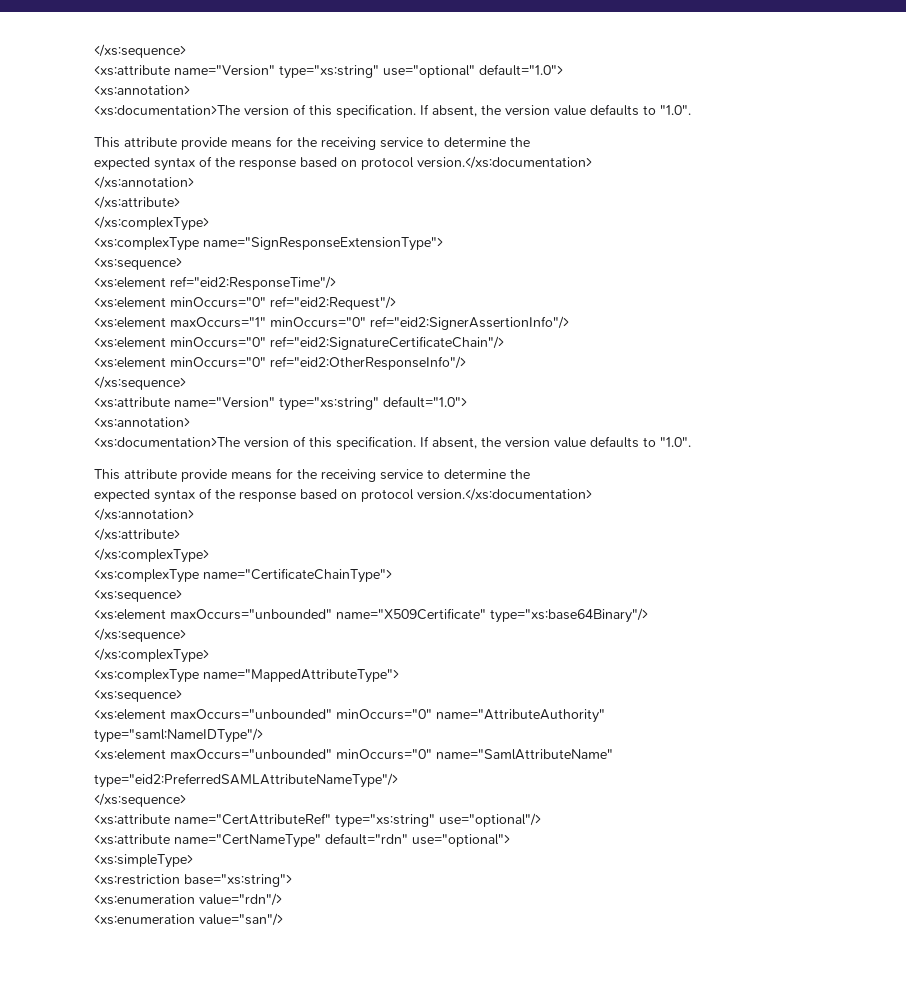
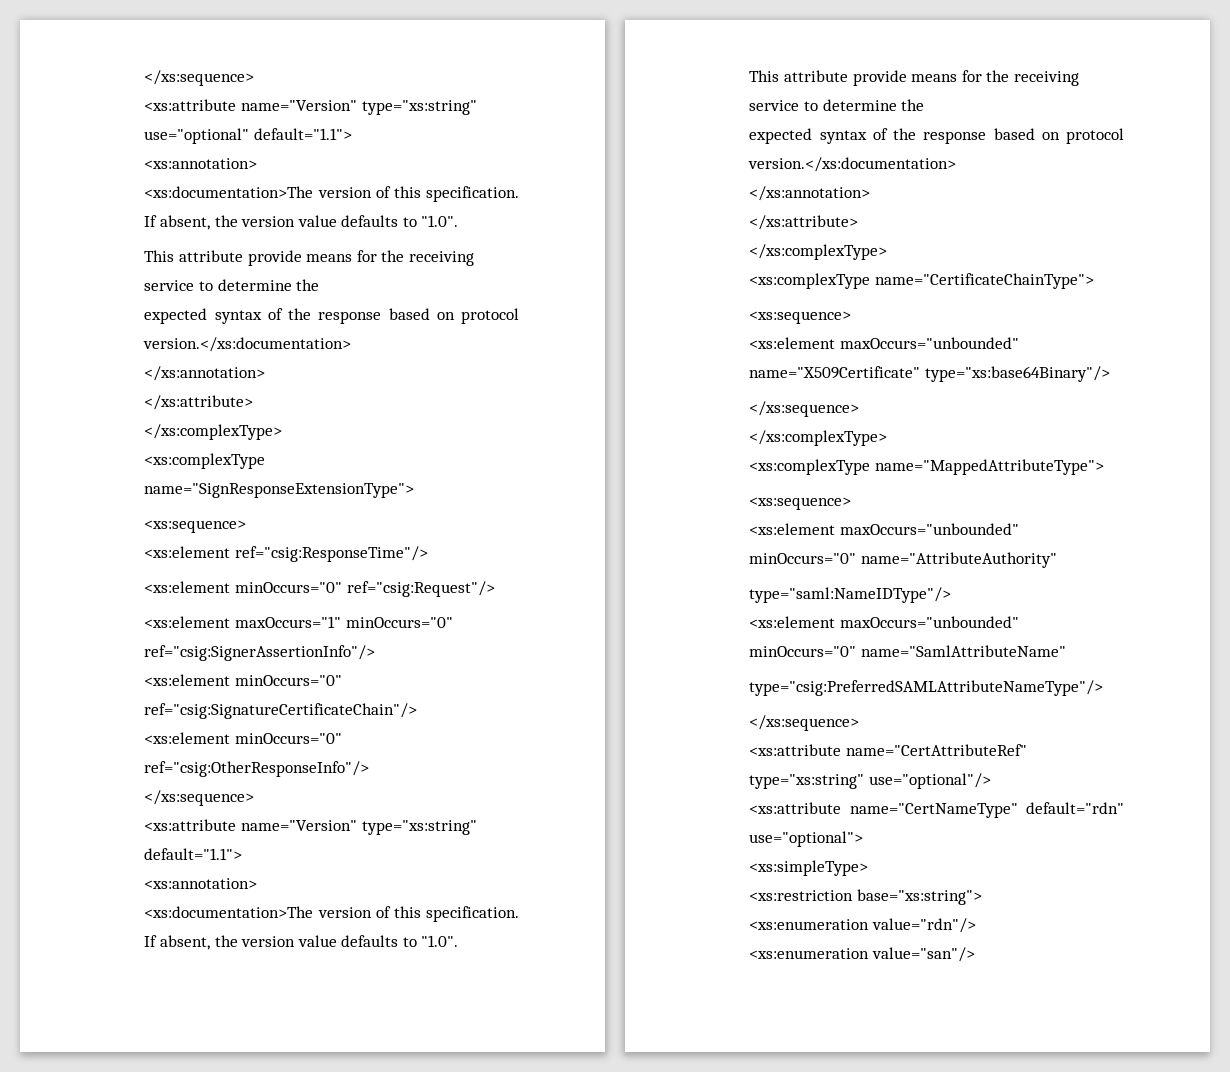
[478,64,563,76] default="1.0"> -> [253,128,352,140] default="1.1">
[169,276,336,290] [93,296,396,310] ref="eid2:ResponseTime"/> // <xs:element minOccurs="0" ref="eid2:Request"/> -> [234,546,428,562] [144,581,495,597] ref="csig:ResponseTime"/> // <xs:element minOccurs="0" ref="csig:Request"/>
[369,316,569,330] [93,336,504,350] [93,356,466,370] [93,376,186,390] [93,396,467,411] ref="eid2:SignerAssertionInfo"/> // <xs:element minOccurs="0" ref="eid2:SignatureCertificateChain"/> // <xs:element minOccurs="0" ref="eid2:OtherResponseInfo"/> // </xs:sequence> // <xs:attribute name="Version" type="xs:string" default="1.0"> -> [144,645,376,661] [144,674,342,686] [144,703,418,719] [144,732,342,744] [144,761,370,777] [144,790,255,806] [144,819,477,835] [144,848,243,860] ref="csig:SignerAssertionInfo"/> // <xs:element minOccurs="0" ref="csig:SignatureCertificateChain"/> // <xs:element minOccurs="0" ref="csig:OtherResponseInfo"/> // </xs:sequence> // <xs:attribute name="Version" type="xs:string" default="1.1">
[93,773,398,788] type="eid2:PreferredSAMLAttributeNameType"/> -> [749,680,1104,696] type="csig:PreferredSAMLAttributeNameType"/>

